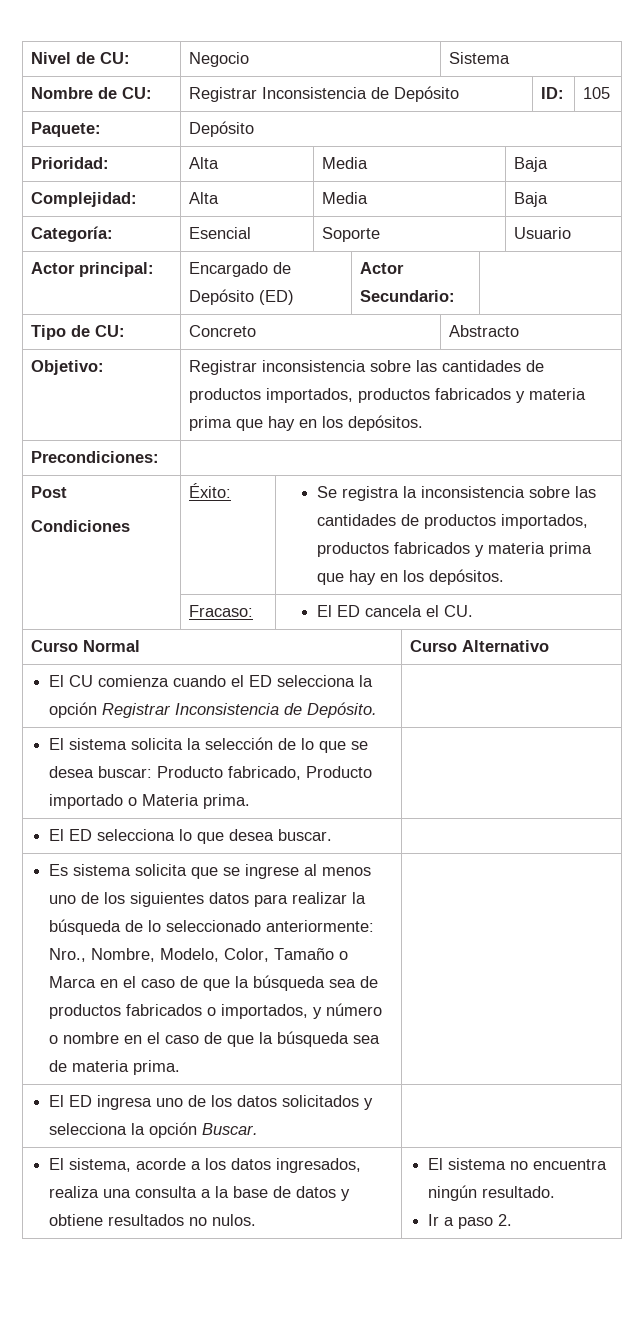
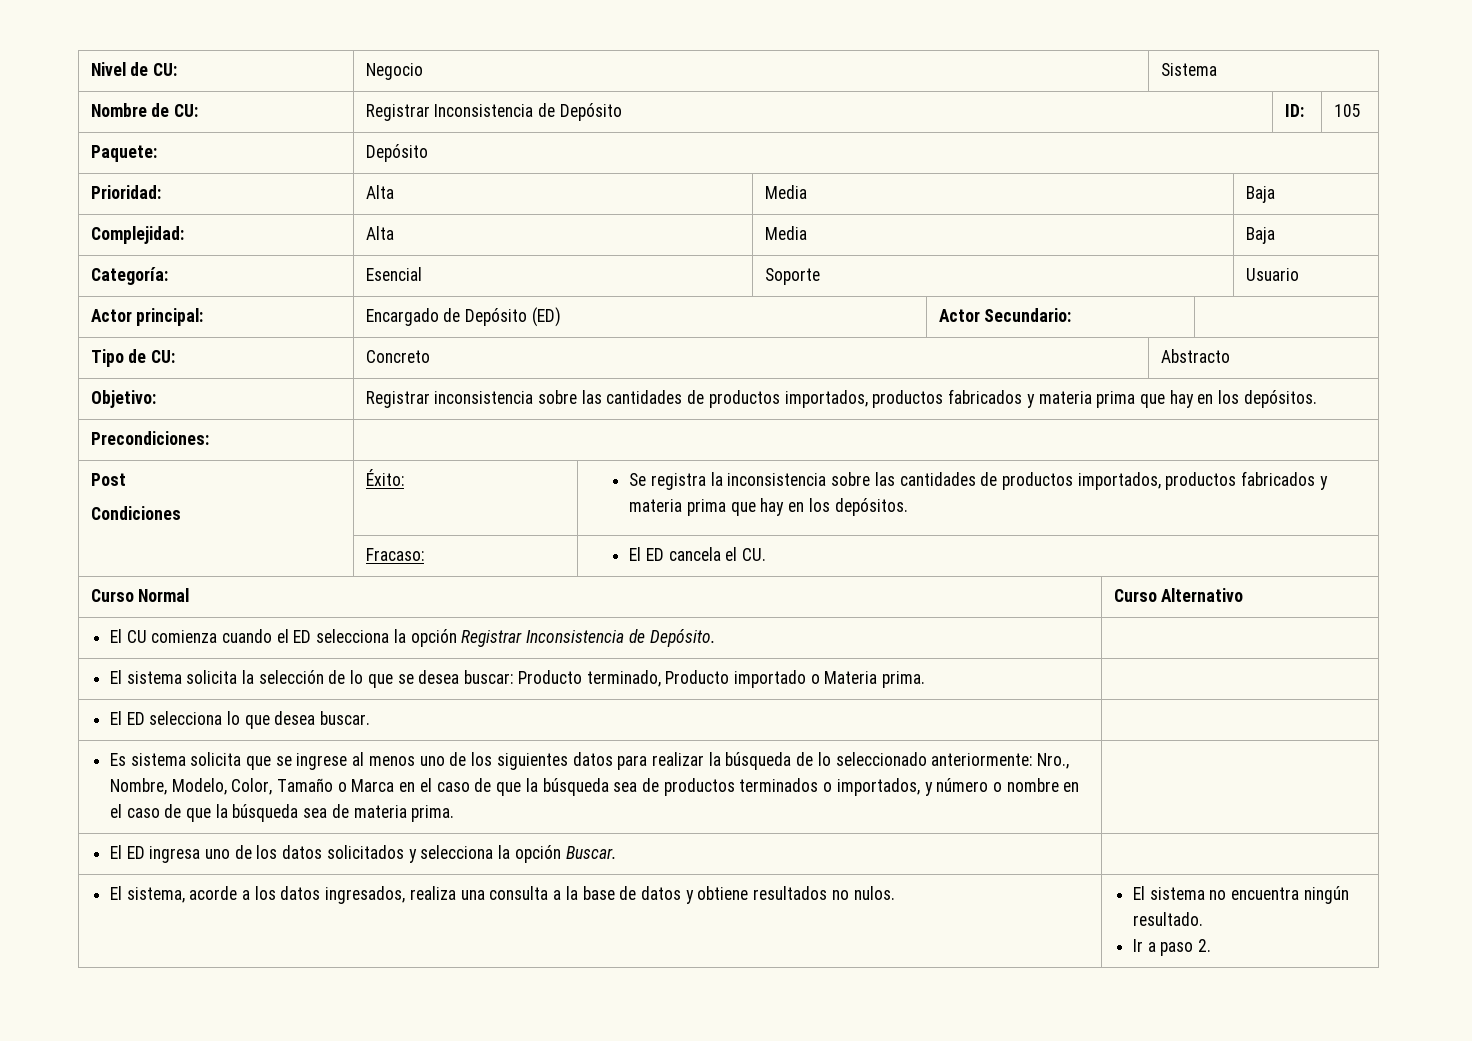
[228,766,302,780] fabricado, -> [586,670,661,687] terminado,
[126,1004,203,1016] fabricados -> [739,778,819,792] terminados

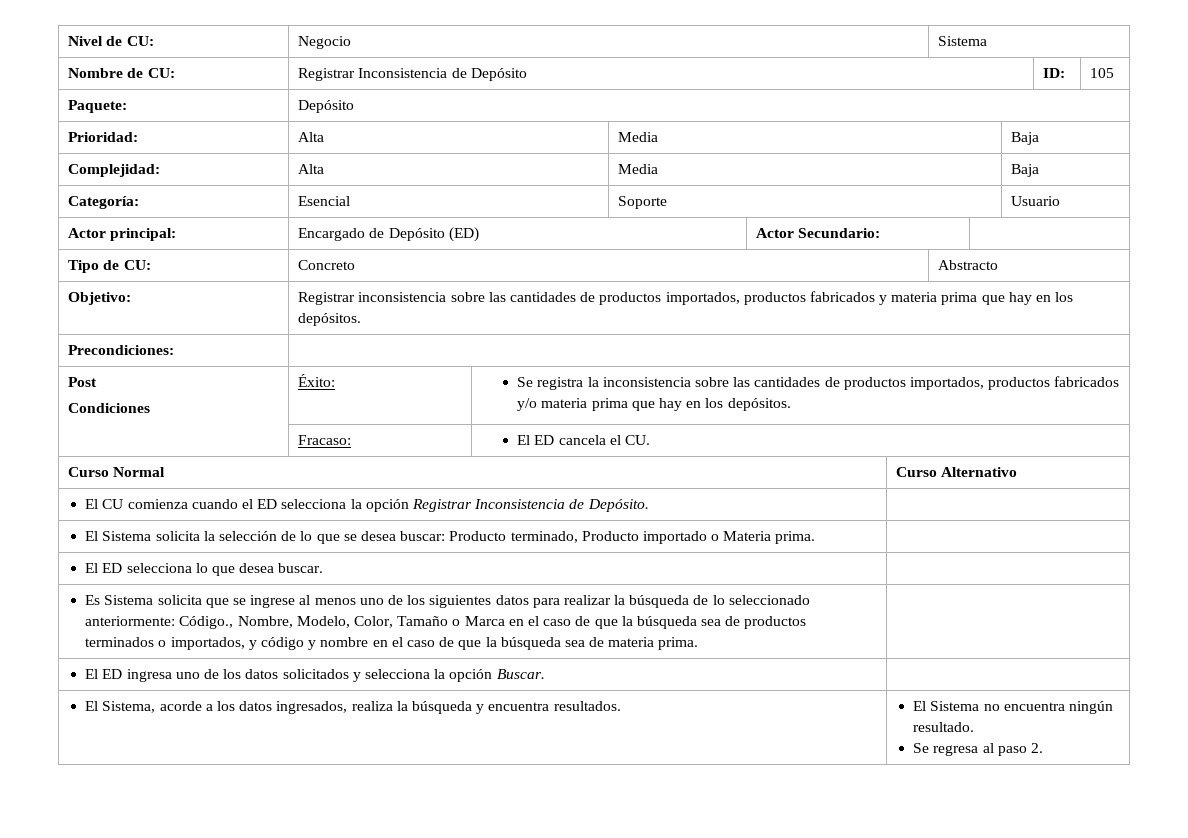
[1319,476,1328,490] y -> [517,398,538,411] y/o
[126,671,182,684] sistema -> [102,531,152,541] Sistema
[130,753,186,766] sistema -> [104,595,154,605] Sistema
[1037,753,1070,769] Nro., -> [179,616,234,629] Código.,
[936,778,1003,792] número o -> [261,637,317,650] código y
[126,887,185,903] sistema, -> [102,701,156,713] Sistema,
[460,886,895,904] [1132,886,1205,900] una consulta a la base de datos y obtiene resultados no nulos. | El sistema -> [396,701,621,714] [913,701,980,711] la búsqueda y encuentra resultados. | El Sistema
[1132,939,1156,952] Ir a -> [913,743,994,756] Se regresa al

